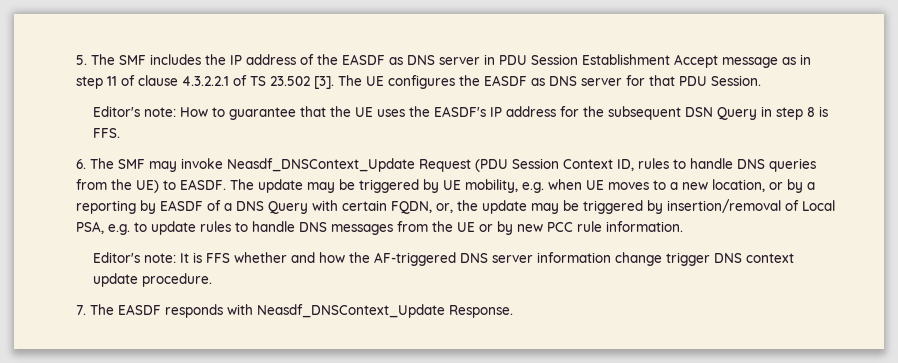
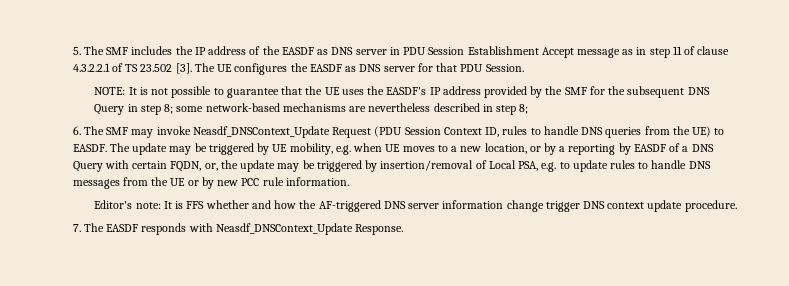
[92,106,208,117] Editor's note: How -> [94,86,212,98] NOTE: It is not possible
(556, 111) none -> [483,86,587,98] provided by the SMF
[684,107,713,117] DSN -> [687,87,710,95] DNS
[806,106,828,117] [92,128,120,138] 8 is FFS. -> [164,103,529,115] 8; some network-based mechanisms are nevertheless described in step 8;

